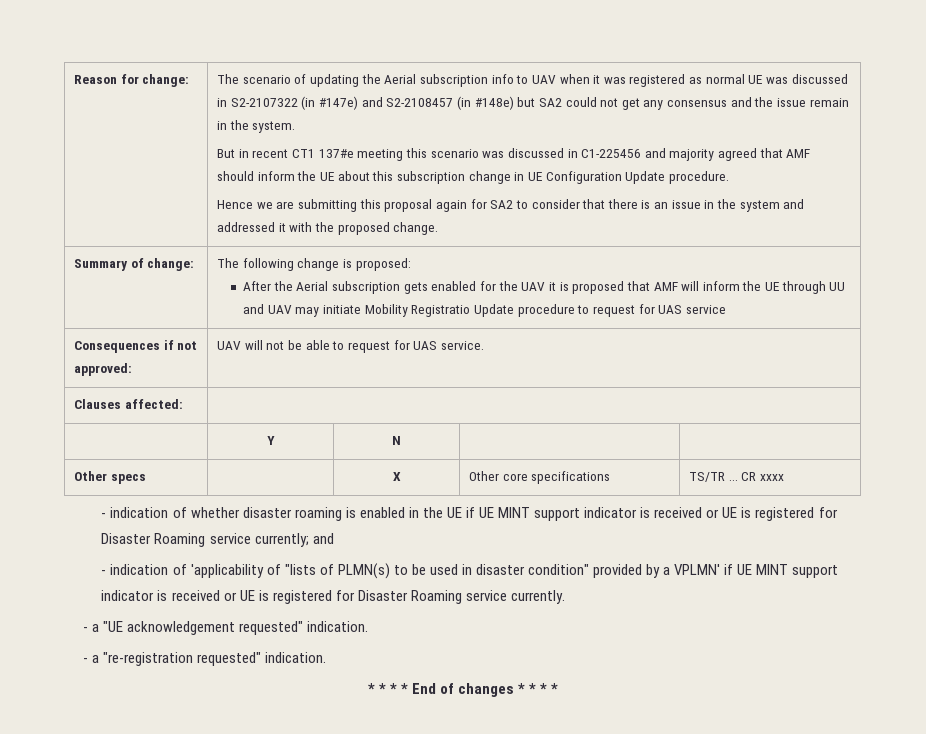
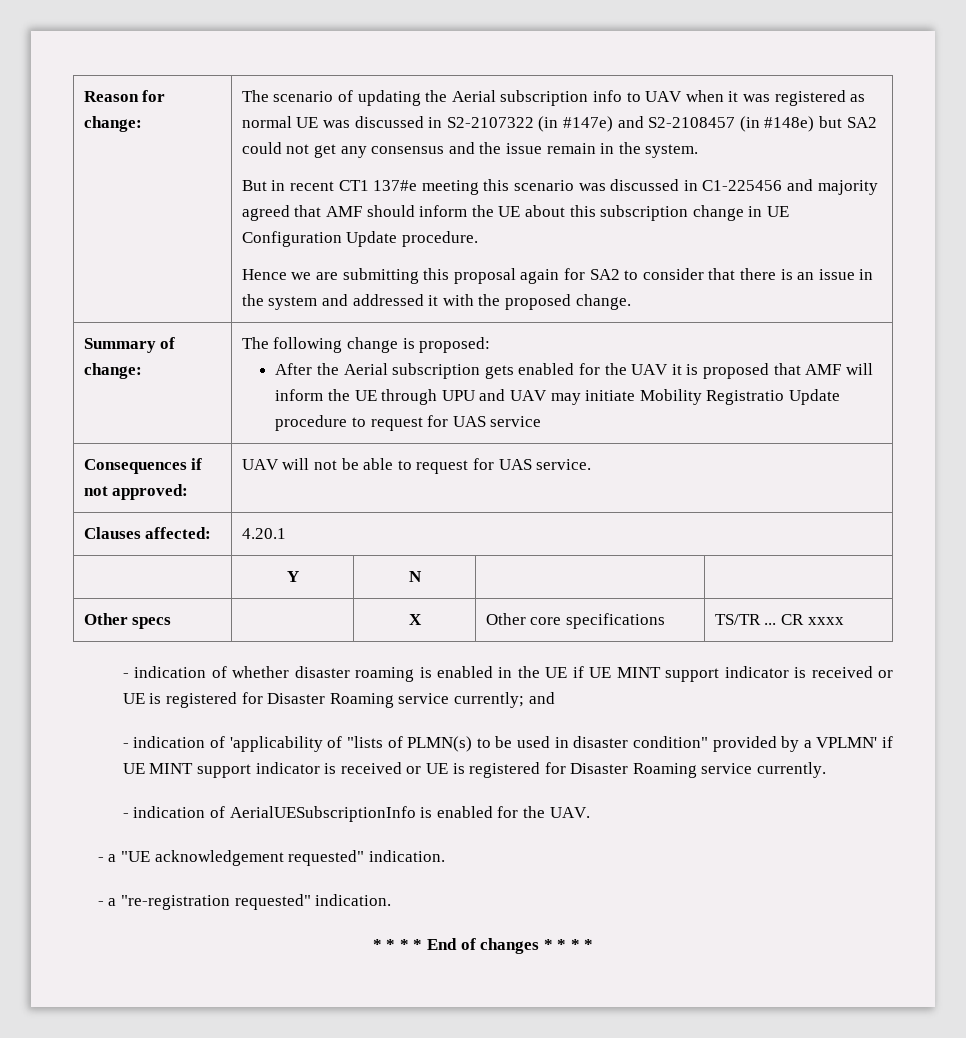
[829,282,846,291] UU -> [441,390,475,401] UPU
(183, 404) none -> [241,528,286,539] 4.20.1
(565, 597) none -> [122,806,590,822] // - indication of AerialUESubscriptionInfo is enabled for the UAV.

